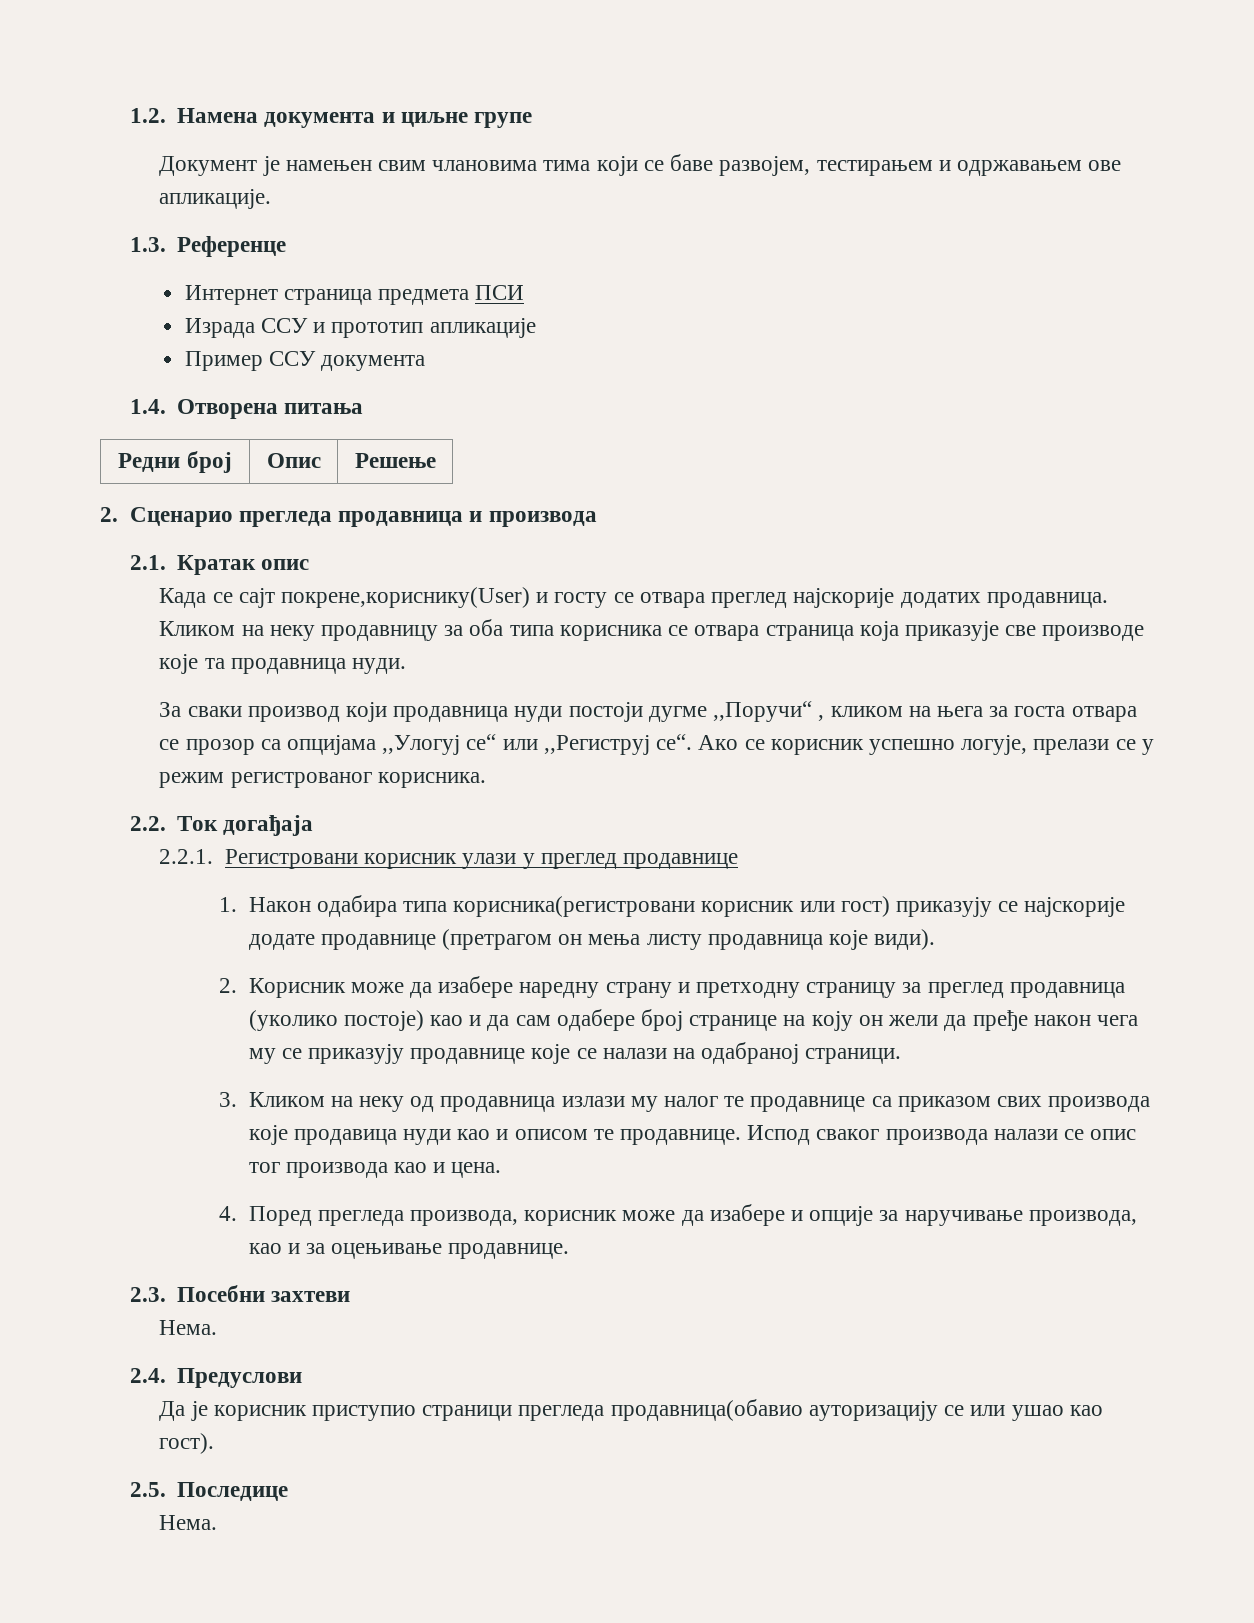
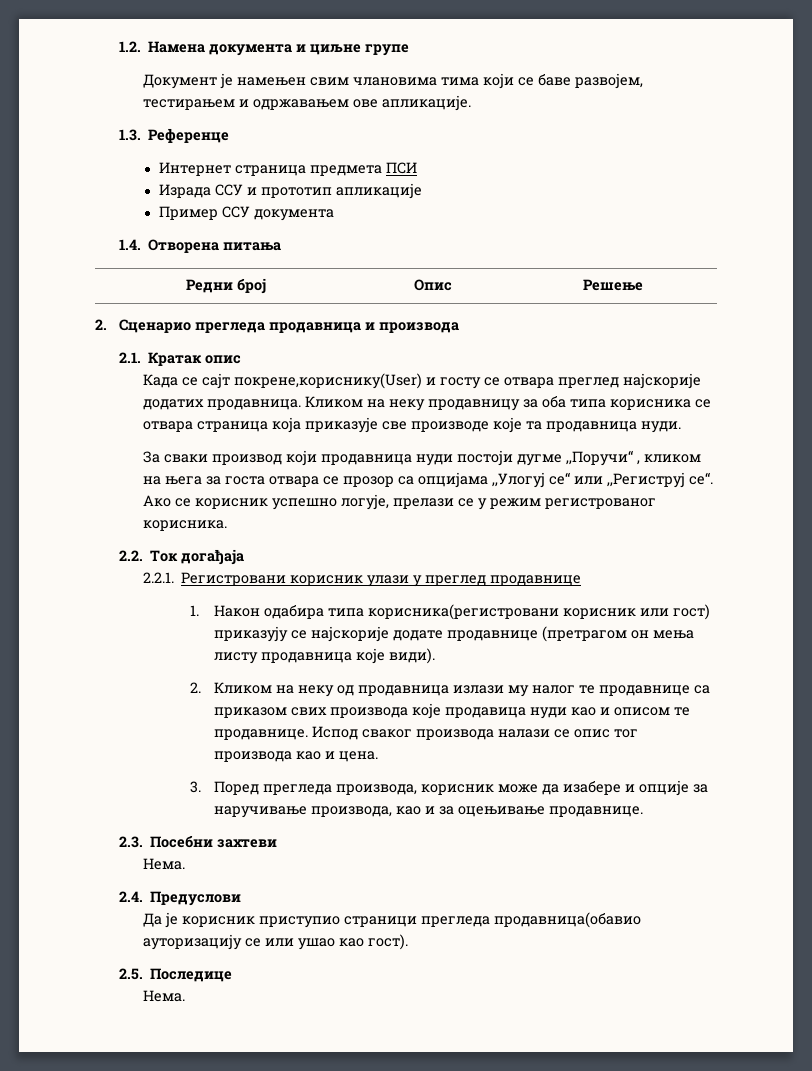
[248,976,1125,998] [248,1009,1138,1031] [248,1042,902,1064] [218,1092,237,1107] Корисник може да изабере наредну страну и претходну страницу за преглед продавница (уколико постоје) као и да сам одабере број странице на коју он жели да пређе након чега му се приказују продавнице које се налази на одабраној страници. // 3. -> (202, 687) none
[218,1206,237,1221] 4. -> [190,781,202,793] 3.

